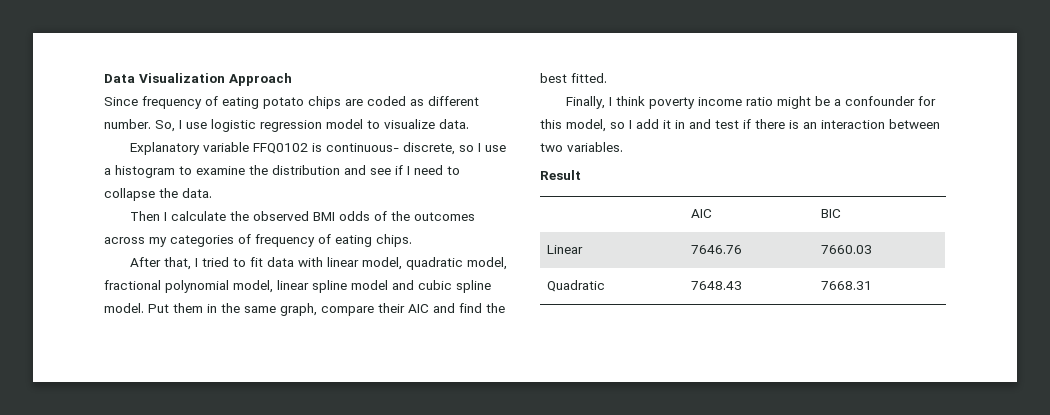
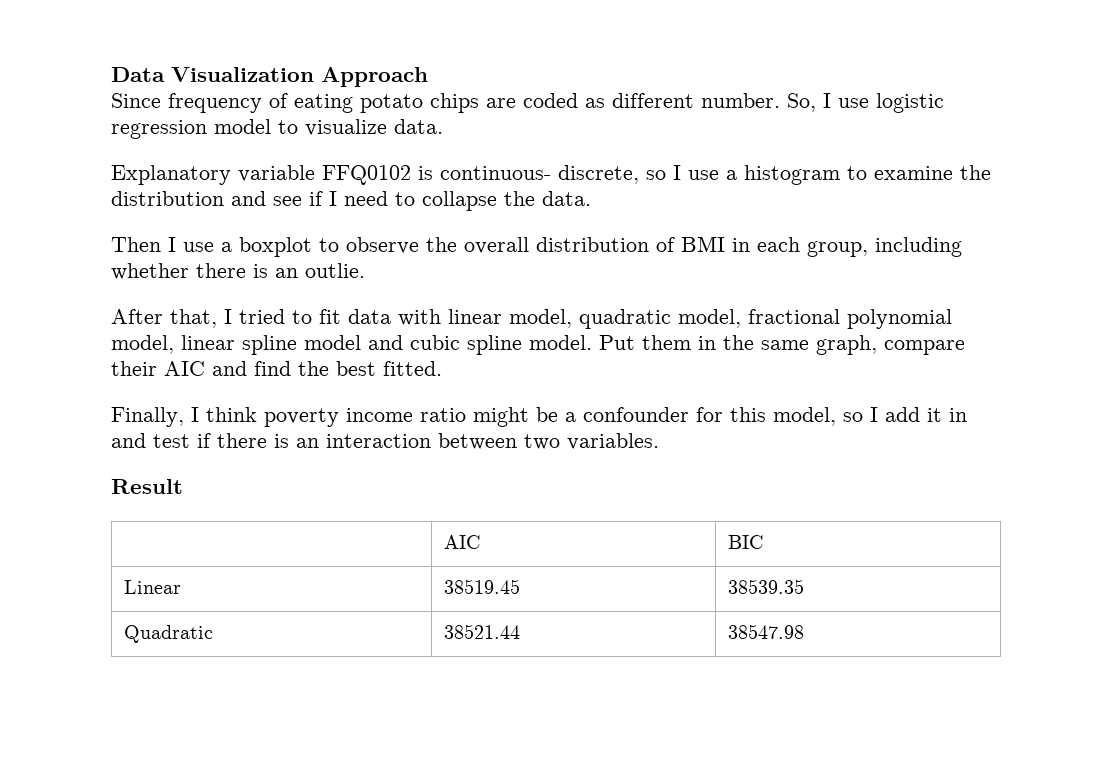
[171,211,476,221] [104,234,412,247] calculate the observed BMI odds of the outcomes across my categories of frequency of eating chips. -> [183,236,962,257] [111,263,365,280] use a boxplot to observe the overall distribution of BMI in each group, including whether there is an outlie.
[690,245,742,254] [820,245,872,254] 7646.76 | 7660.03 -> [444,579,521,594] [728,579,805,594] 38519.45 | 38539.35
[690,281,742,290] [820,281,872,290] 7648.43 | 7668.31 -> [444,624,521,639] [728,624,805,639] 38521.44 | 38547.98

